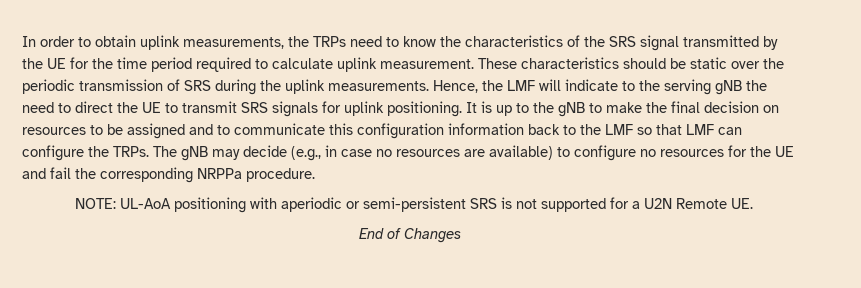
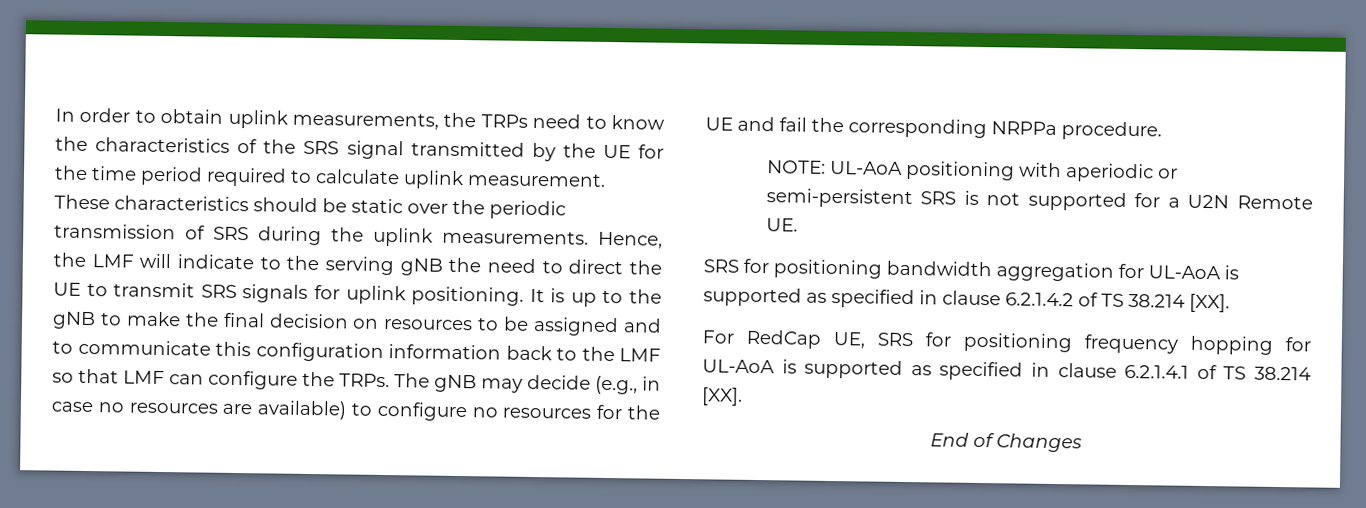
(754, 203) none -> [703,258,1239,282] [703,287,1230,313] [702,329,1311,355] [702,359,1311,381] [701,387,743,406] // SRS for positioning bandwidth aggregation for UL-AoA is supported as specified in clause 6.2.1.4.2 of TS 38.214 [XX]. // For RedCap UE, SRS for positioning frequency hopping for UL-AoA is supported as specified in clause 6.2.1.4.1 of TS 38.214 [XX].

